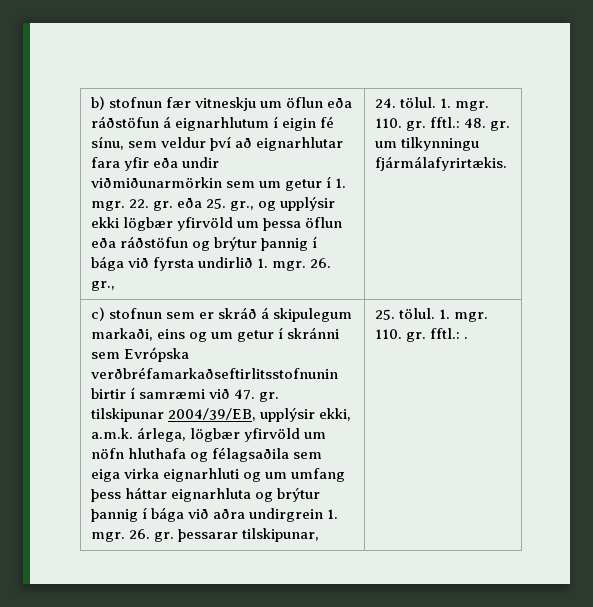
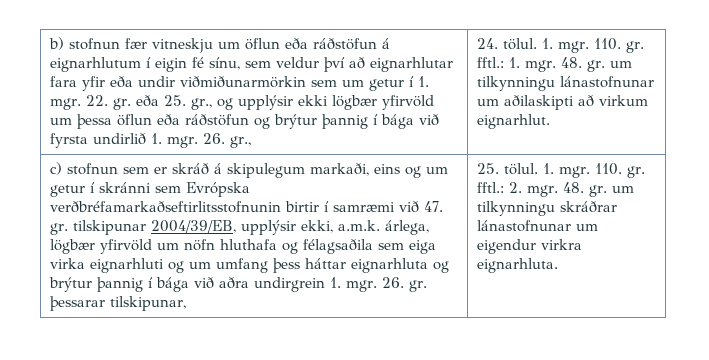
[464,118,511,131] [375,137,480,151] [375,156,508,171] 48. gr. um tilkynningu fjármálafyrirtækis. -> [508,57,632,72] [476,76,654,91] [476,95,648,110] [476,114,550,129] 1. mgr. 48. gr. um tilkynningu lánastofnunar um aðilaskipti að virkum eignarhlut.
[464,337,469,339] . -> [508,182,634,197] [476,201,617,216] [476,220,598,232] [476,239,582,254] [476,258,558,273] 2. mgr. 48. gr. um tilkynningu skráðrar lánastofnunar um eigendur virkra eignarhluta.

